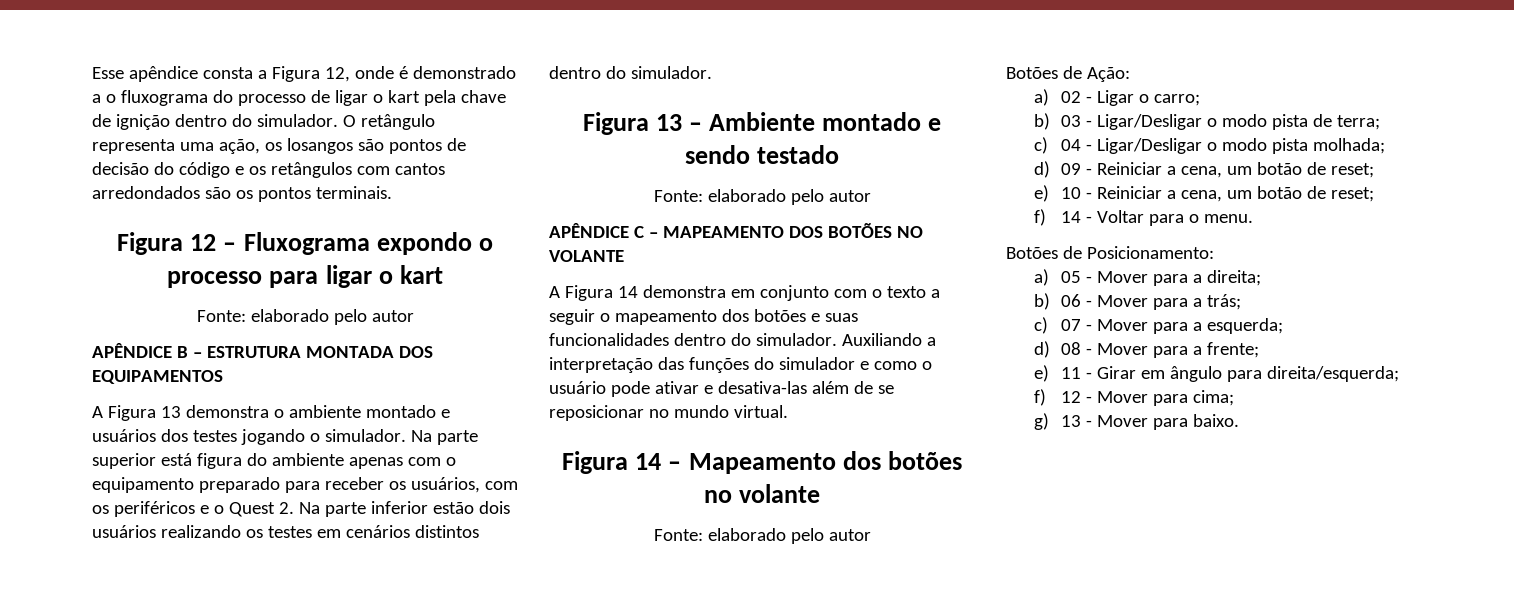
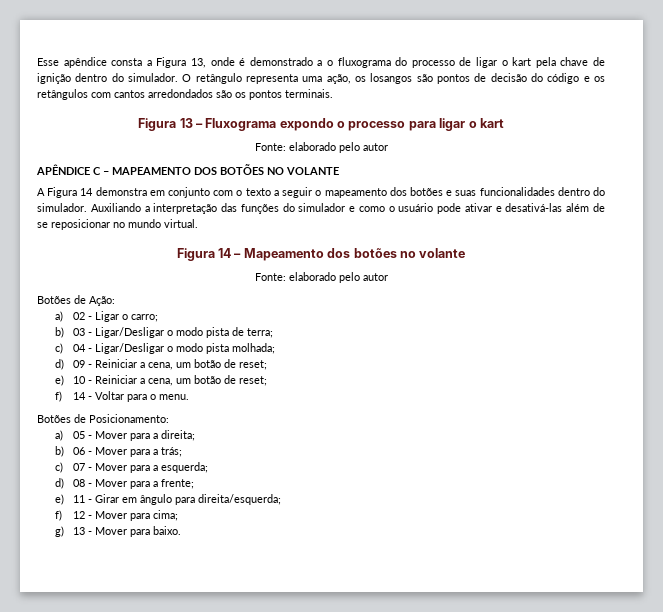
[324,67,350,82] 12, -> [190,58,206,68] 13,
[190,234,217,251] 12 -> [179,118,193,128] 13
[92,343,433,358] [92,370,223,384] [92,405,450,421] [92,429,478,445] [92,453,456,469] [92,477,518,493] [92,501,510,517] [92,525,479,538] [549,66,712,79] [582,112,942,135] [684,145,840,164] [653,189,871,205] // APÊNDICE B – ESTRUTURA MONTADA DOS EQUIPAMENTOS // A Figura 13 demonstra o ambiente montado e usuários dos testes jogando o simulador. Na parte superior está figura do ambiente apenas com o equipamento preparado para receber os usuários, com os periféricos e o Quest 2. Na parte inferior estão dois usuários realizando os testes em cenários distintos dentro do simulador. // Figura 13 – Ambiente montado e sendo testado // Fonte: elaborado pelo autor -> (388, 147) none
[717,381,807,394] desativa-las -> [505,203,563,212] desativá-las

